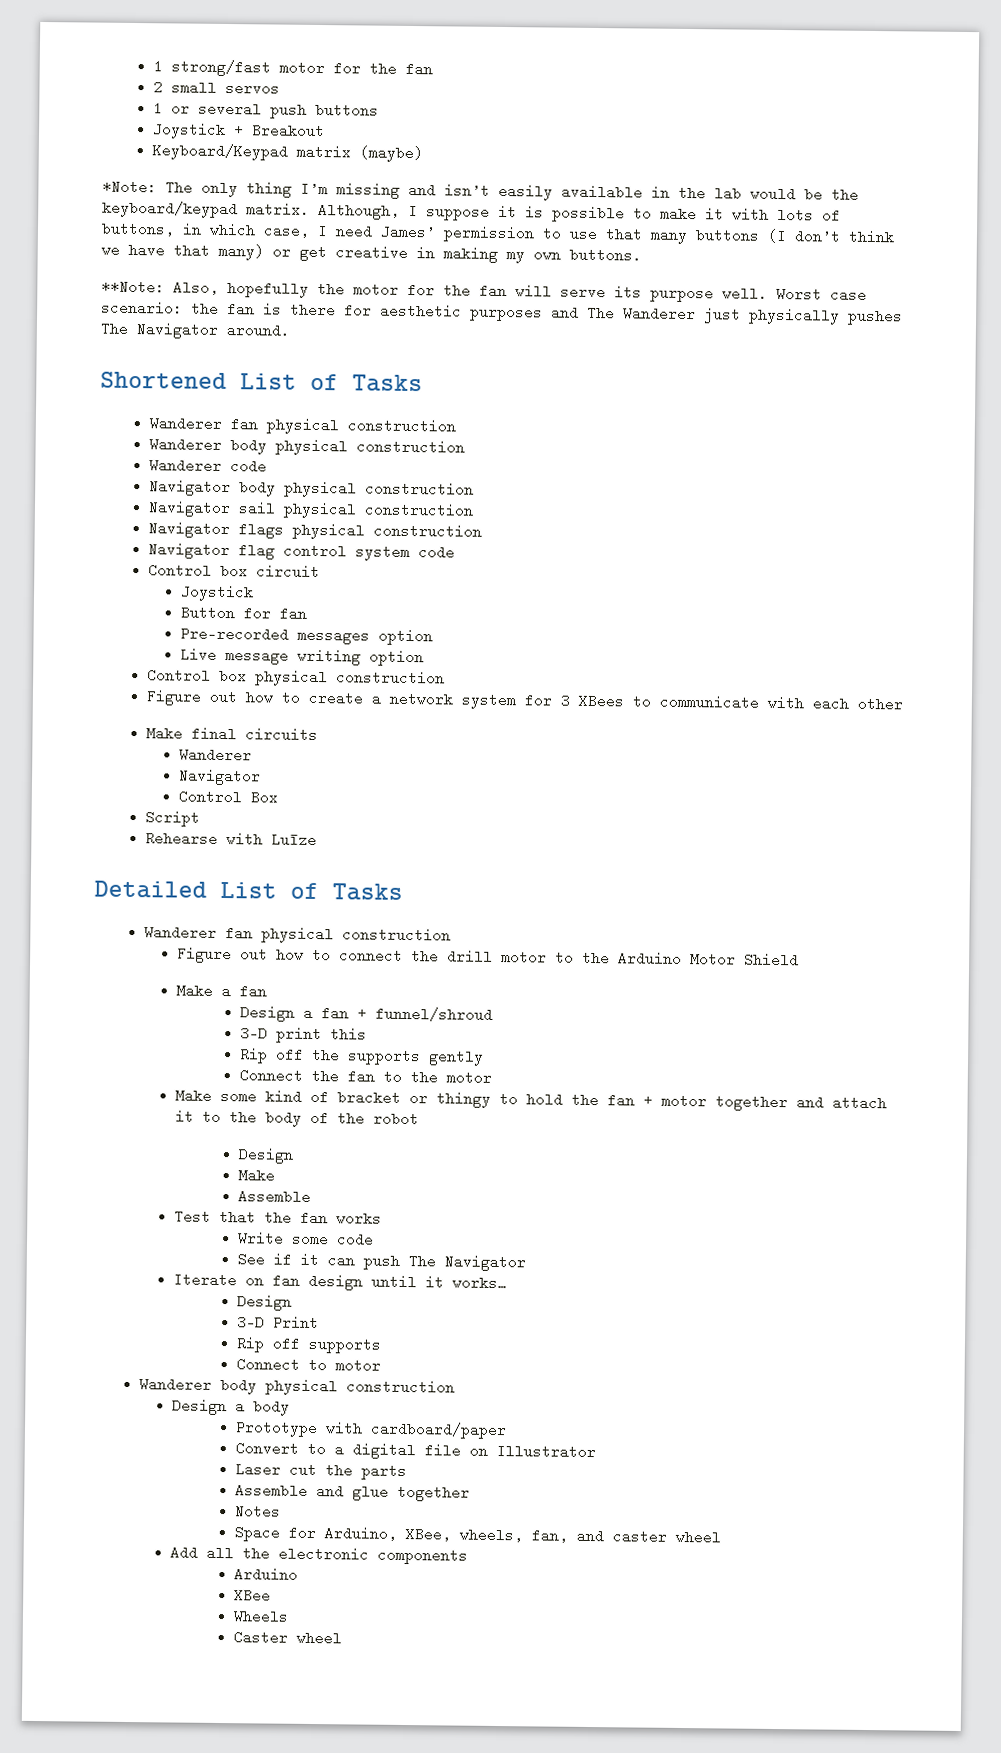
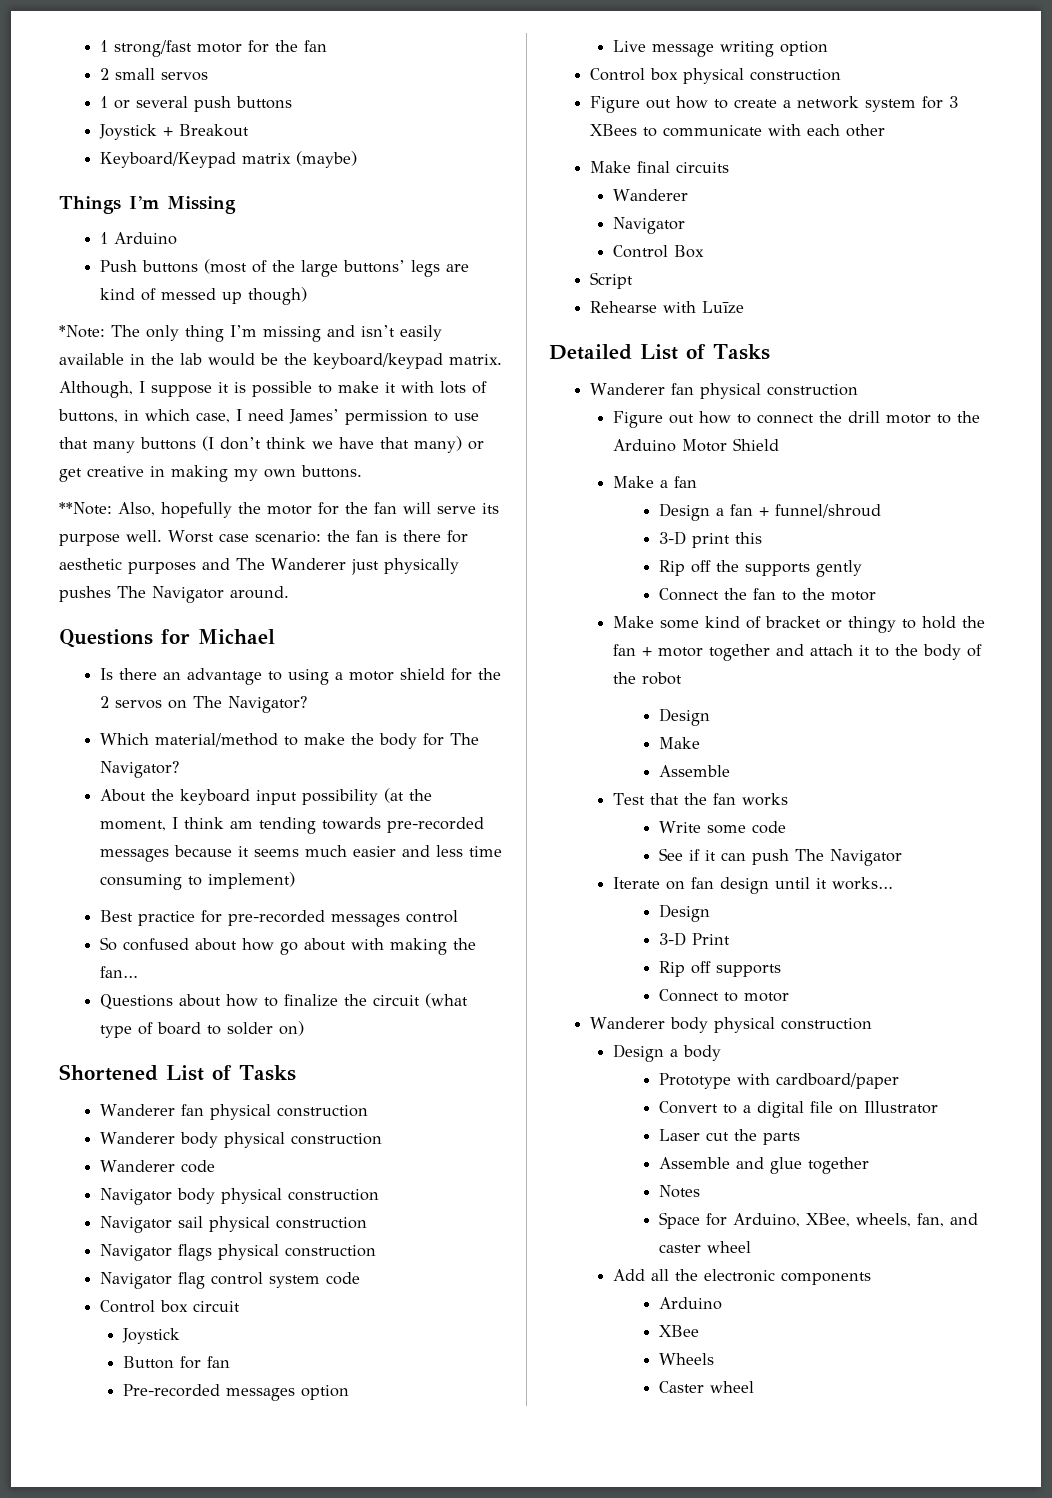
(424, 154) none -> [59,196,236,214] [100,232,178,245] [100,259,470,277] [100,287,308,305] // Things I’m Missing // 1 Arduino // Push buttons (most of the large buttons’ legs are kind of messed up though)
(290, 330) none -> [59,629,275,648] [100,668,502,685] [100,696,308,713] [100,733,480,749] [100,761,180,778] [100,788,433,805] [100,817,485,834] [100,845,503,862] [100,872,296,890] [100,910,459,927] [100,937,477,955] [100,966,139,978] [100,993,469,1009] [100,1021,305,1038] // Questions for Michael // Is there an advantage to using a motor shield for the 2 servos on The Navigator? // Which material/method to make the body for The Navigator? // About the keyboard input possibility (at the moment, I think am tending towards pre-recorded messages because it seems much easier and less time consuming to implement) // Best practice for pre-recorded messages control // So confused about how go about with making the fan… // Questions about how to finalize the circuit (what type of board to solder on)

